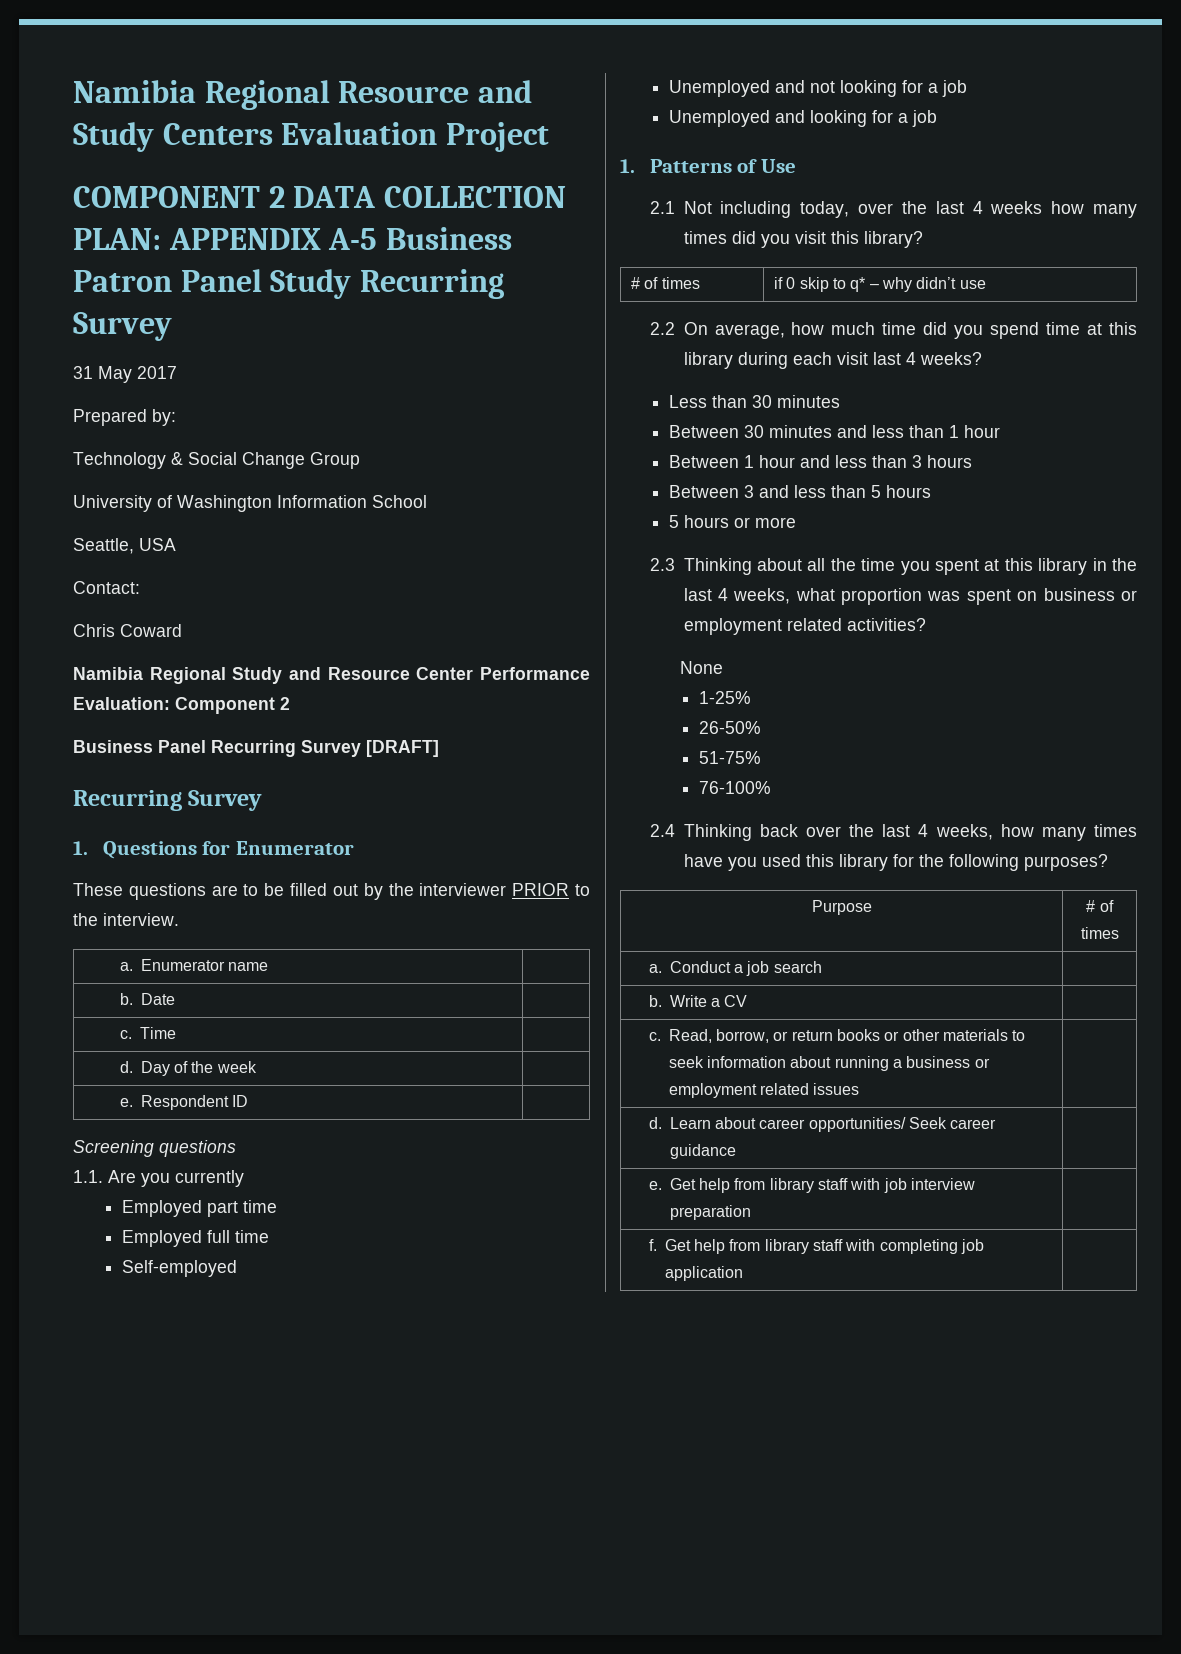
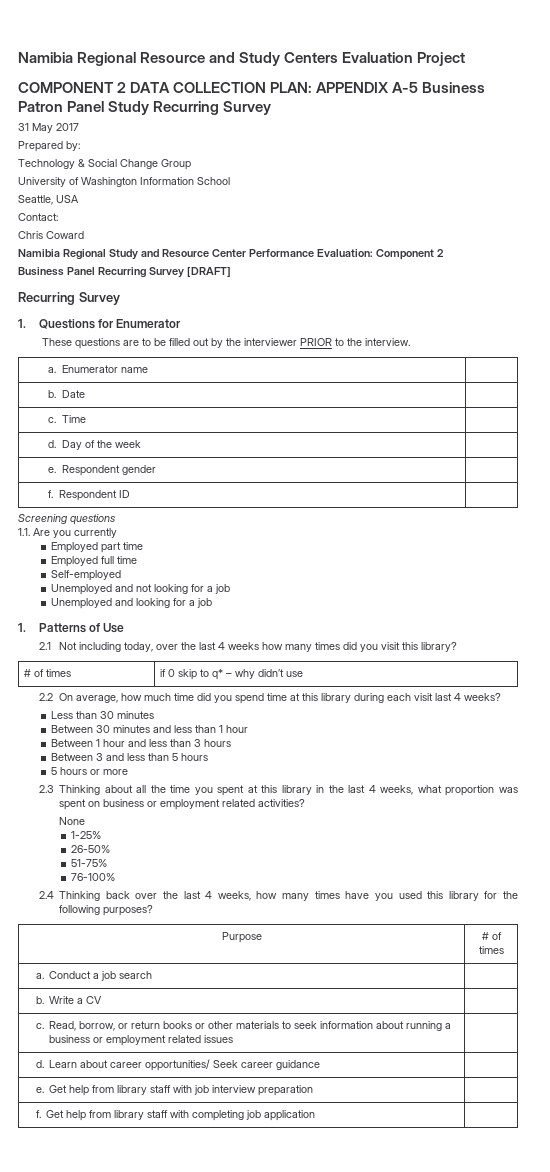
(229, 1102) none -> [121,465,156,475] [48,490,117,501] gender | // f. Respondent

